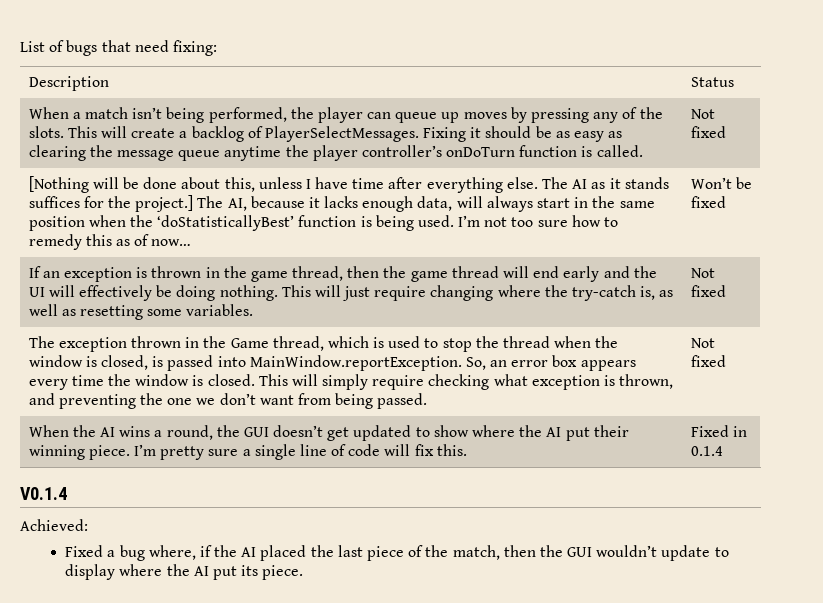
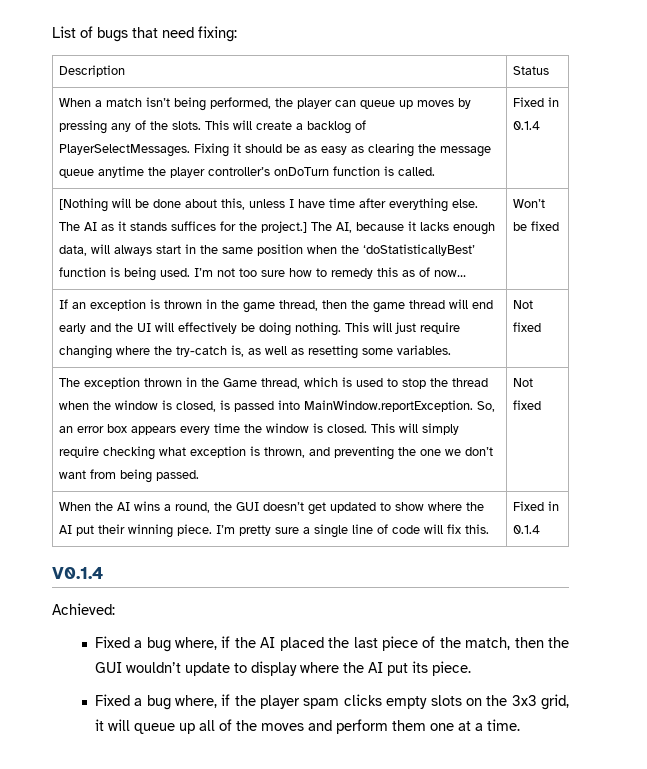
[690,109,715,119] [690,126,726,138] Not fixed -> [512,97,559,107] [512,121,540,130] Fixed in 0.1.4
(304, 572) none -> [94,694,569,710] [94,719,520,734] // Fixed a bug where, if the player spam clicks empty slots on the 3x3 grid, it will queue up all of the moves and perform them one at a time.

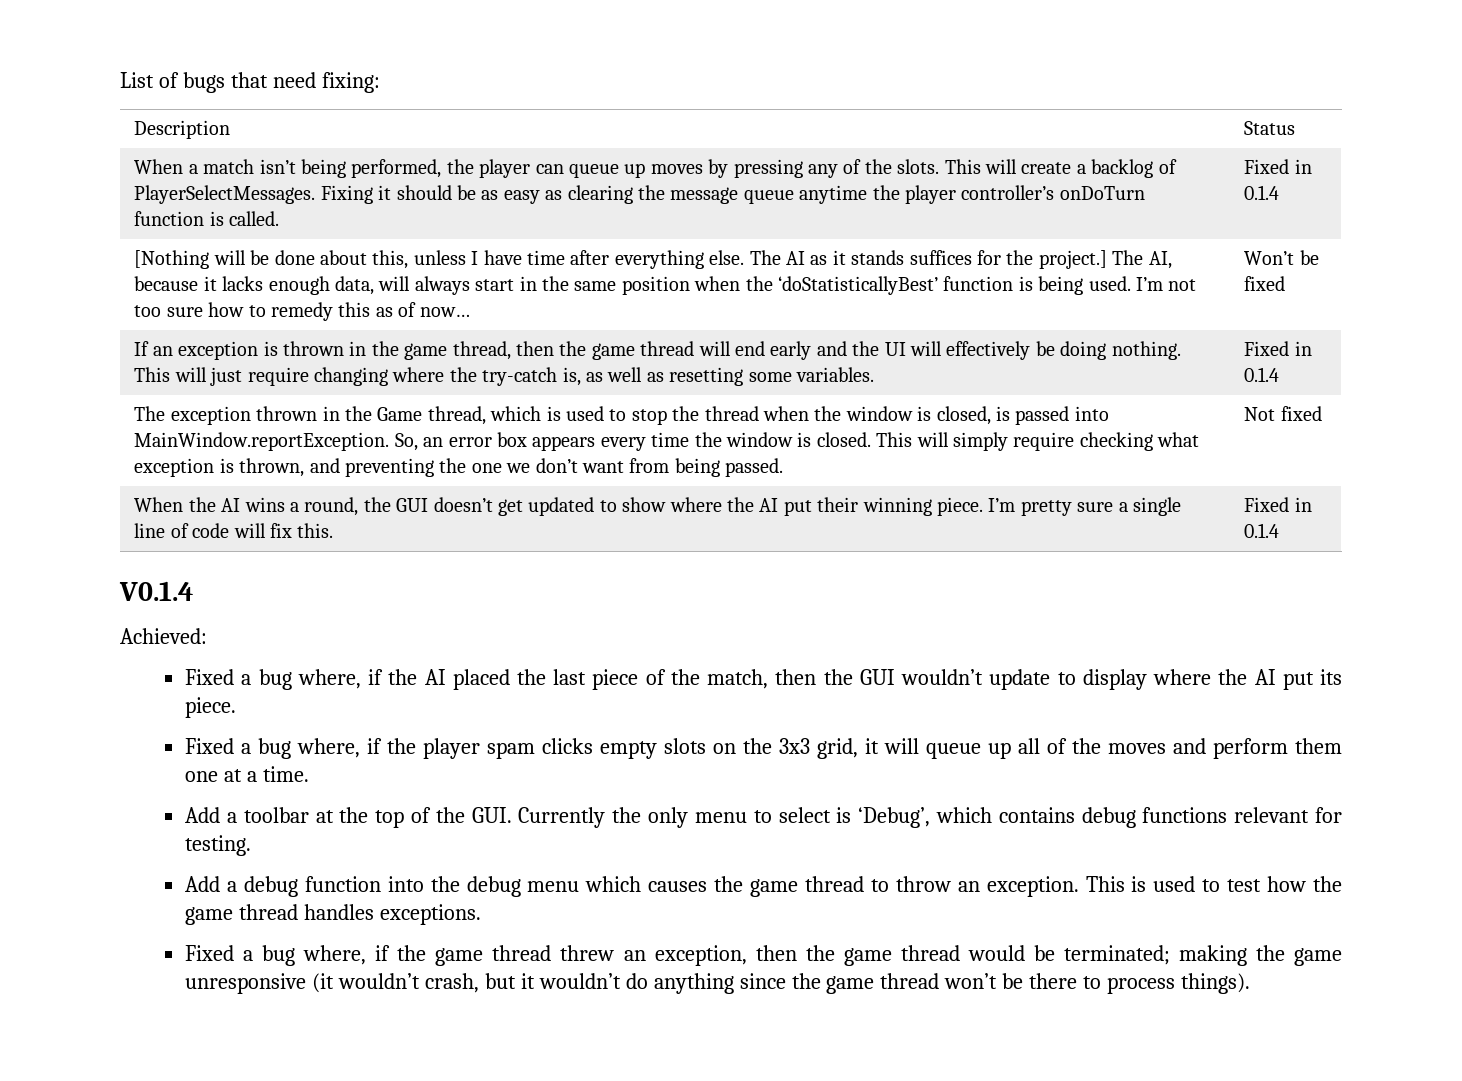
[512,300,533,309] [512,322,541,332] Not fixed -> [1244,341,1312,356] [1244,367,1280,382] Fixed in 0.1.4
(520, 725) none -> [185,807,1343,828] [185,835,252,856] [185,876,1343,897] [185,904,481,925] [185,945,1342,966] [185,973,1251,994] // Add a toolbar at the top of the GUI. Currently the only menu to select is ‘Debug’, which contains debug functions relevant for testing. // Add a debug function into the debug menu which causes the game thread to throw an exception. This is used to test how the game thread handles exceptions. // Fixed a bug where, if the game thread threw an exception, then the game thread would be terminated; making the game unresponsive (it wouldn’t crash, but it wouldn’t do anything since the game thread won’t be there to process things).

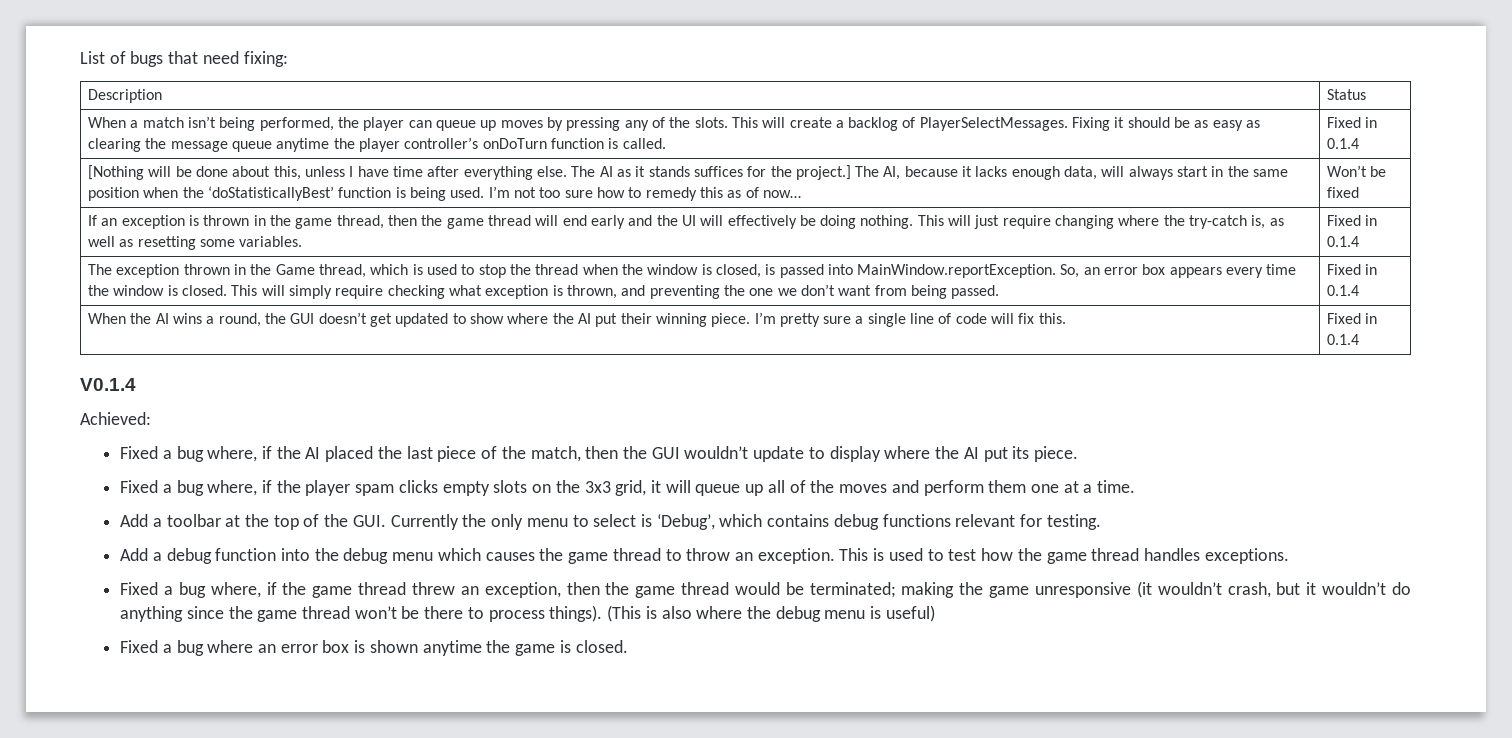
[1244,406,1322,421] Not fixed -> [1327,264,1378,275] [1327,285,1360,296] Fixed in 0.1.4
(1251, 983) none -> [607,605,935,622] [120,640,628,656] (This is also where the debug menu is useful) // Fixed a bug where an error box is shown anytime the game is closed.

